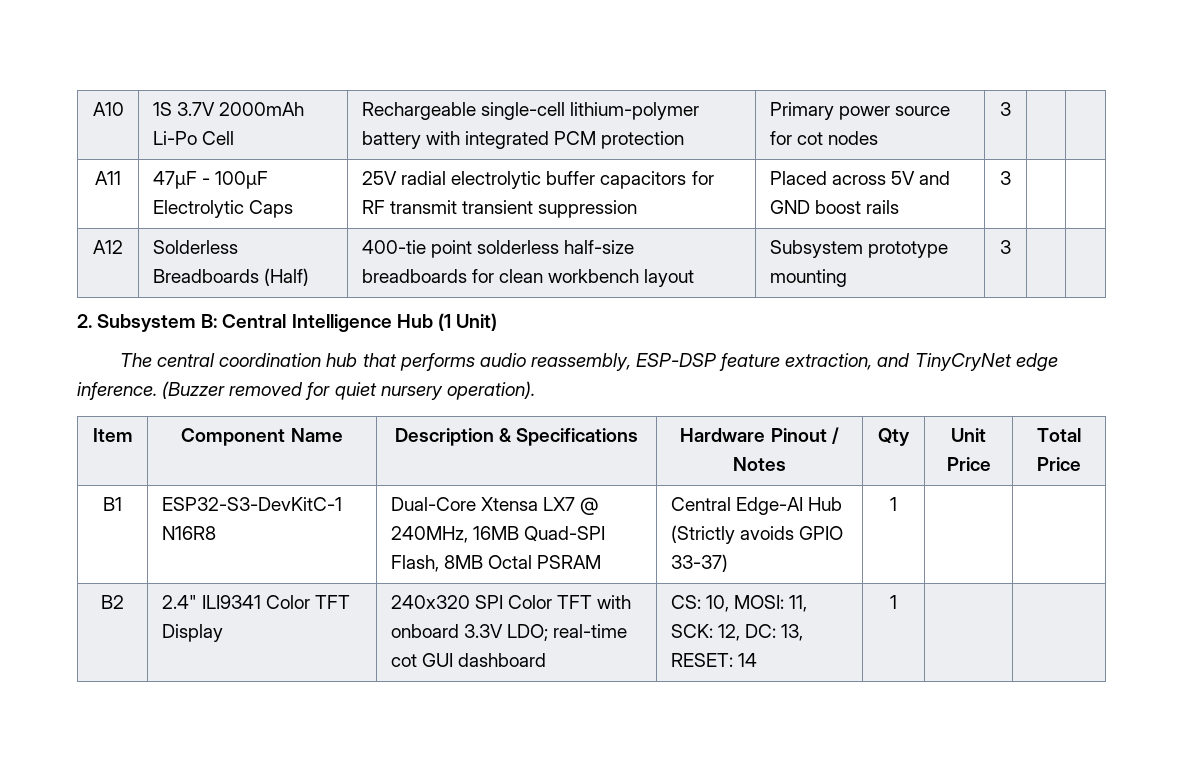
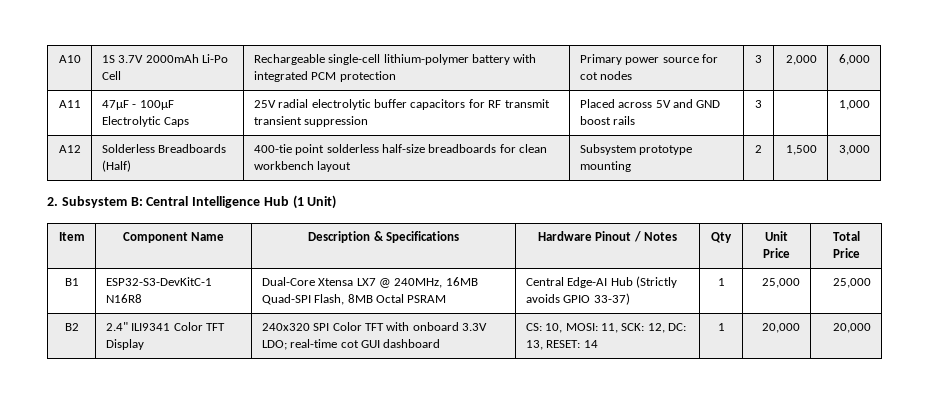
(1011, 109) | -> [786,55,818,65] [839,54,871,65] 2,000 | 6,000
(1011, 178) none -> [839,100,871,110] 1,000
[1000,240,1011,254] 3 | | -> [755,145,762,153] [786,145,818,155] [839,145,871,155] 2 | 1,500 | 3,000
[119,353,1058,371] [77,381,535,400] // The central coordination hub that performs audio reassembly, ESP-DSP feature extraction, and TinyCryNet edge inference. (Buzzer removed for quiet nursery operation). -> (337, 202) none
(897, 504) | -> [762,278,801,288] [833,278,872,288] 25,000 | 25,000
(897, 602) | -> [762,323,801,333] [833,323,872,333] 20,000 | 20,000

